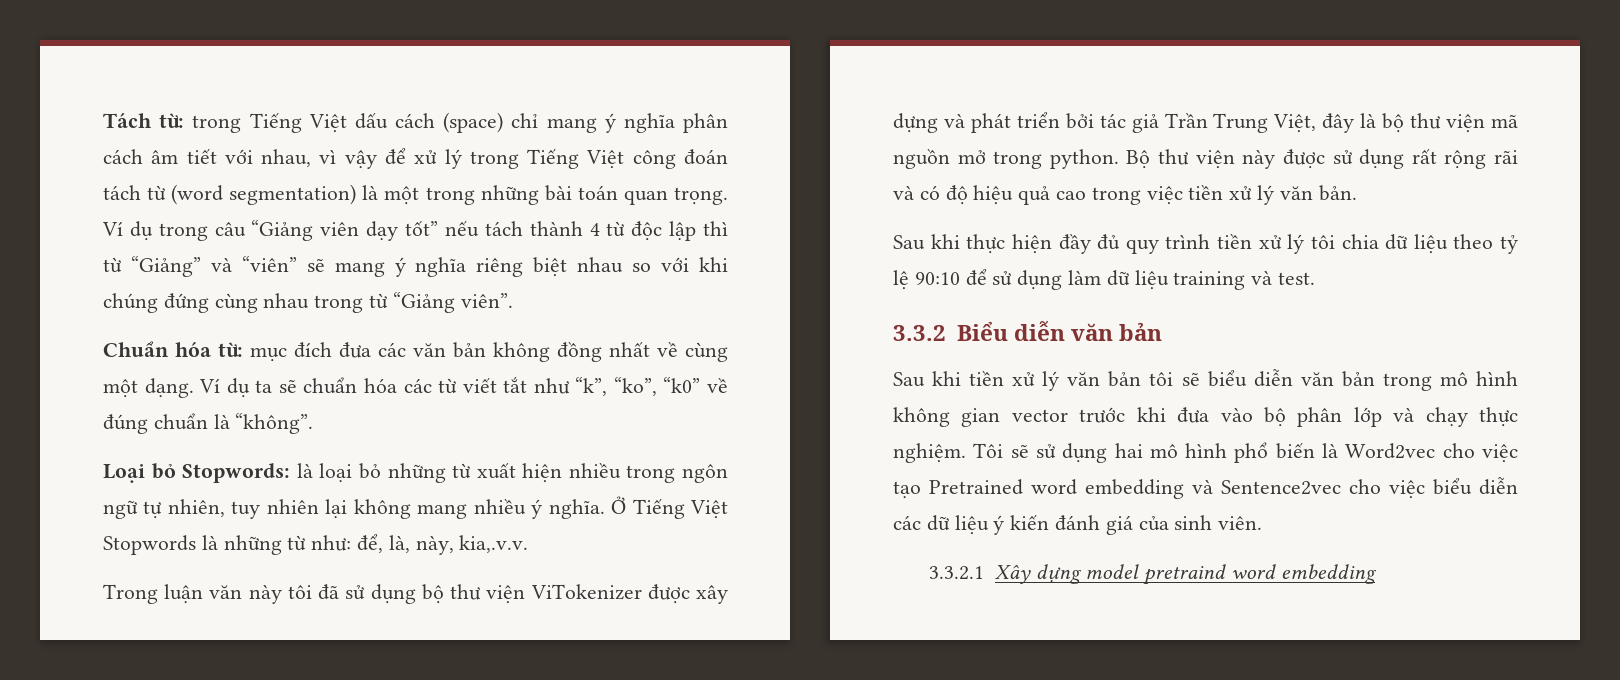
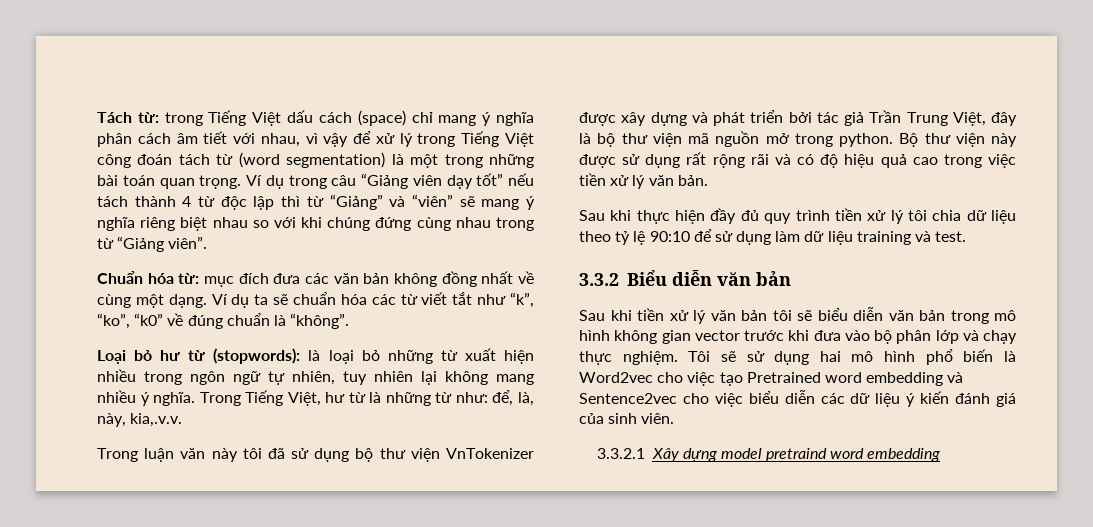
[182,463,291,483] Stopwords: -> [160,348,301,364] hư từ (stopwords):
[611,496,728,519] [103,535,196,555] Ở Tiếng Việt Stopwords -> [199,390,366,406] Trong Tiếng Việt, hư từ
[530,584,642,600] ViTokenizer -> [446,448,534,459] VnTokenizer

